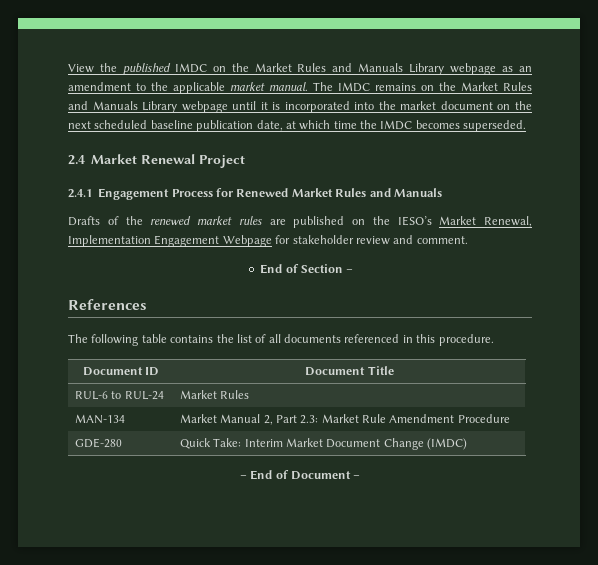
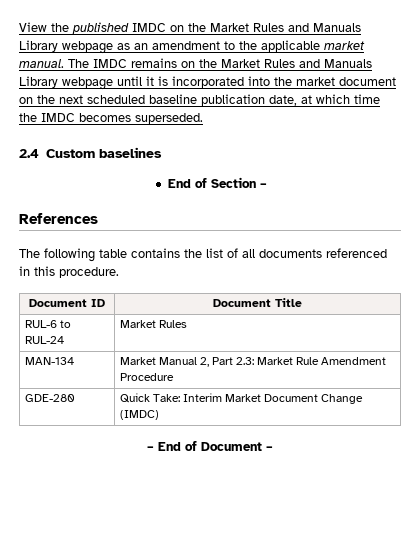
[91,154,246,168] [68,188,442,200] [68,216,532,228] [68,235,468,247] Market Renewal Project // 2.4.1 Engagement Process for Renewed Market Rules and Manuals // Drafts of the renewed market rules are published on the IESO’s Market Renewal, Implementation Engagement Webpage for stakeholder review and comment. -> [45,147,162,158] Custom baselines

